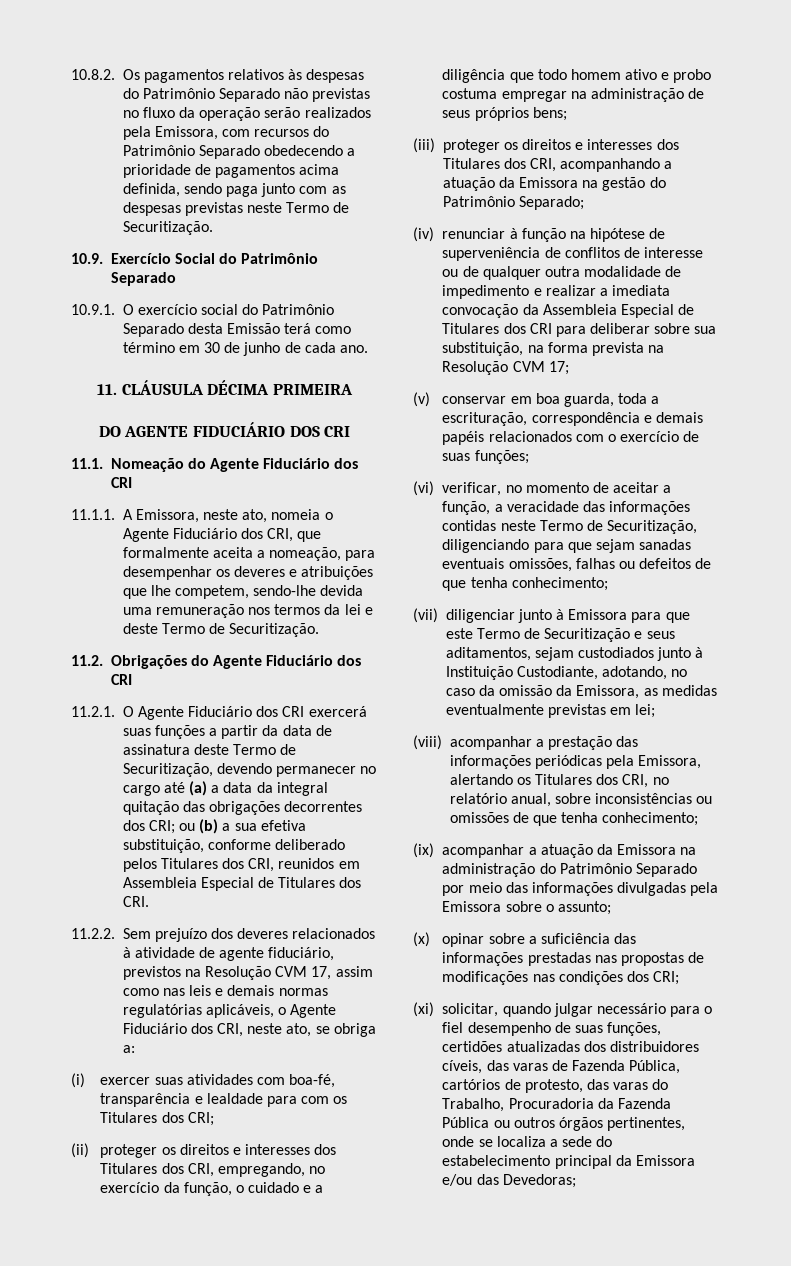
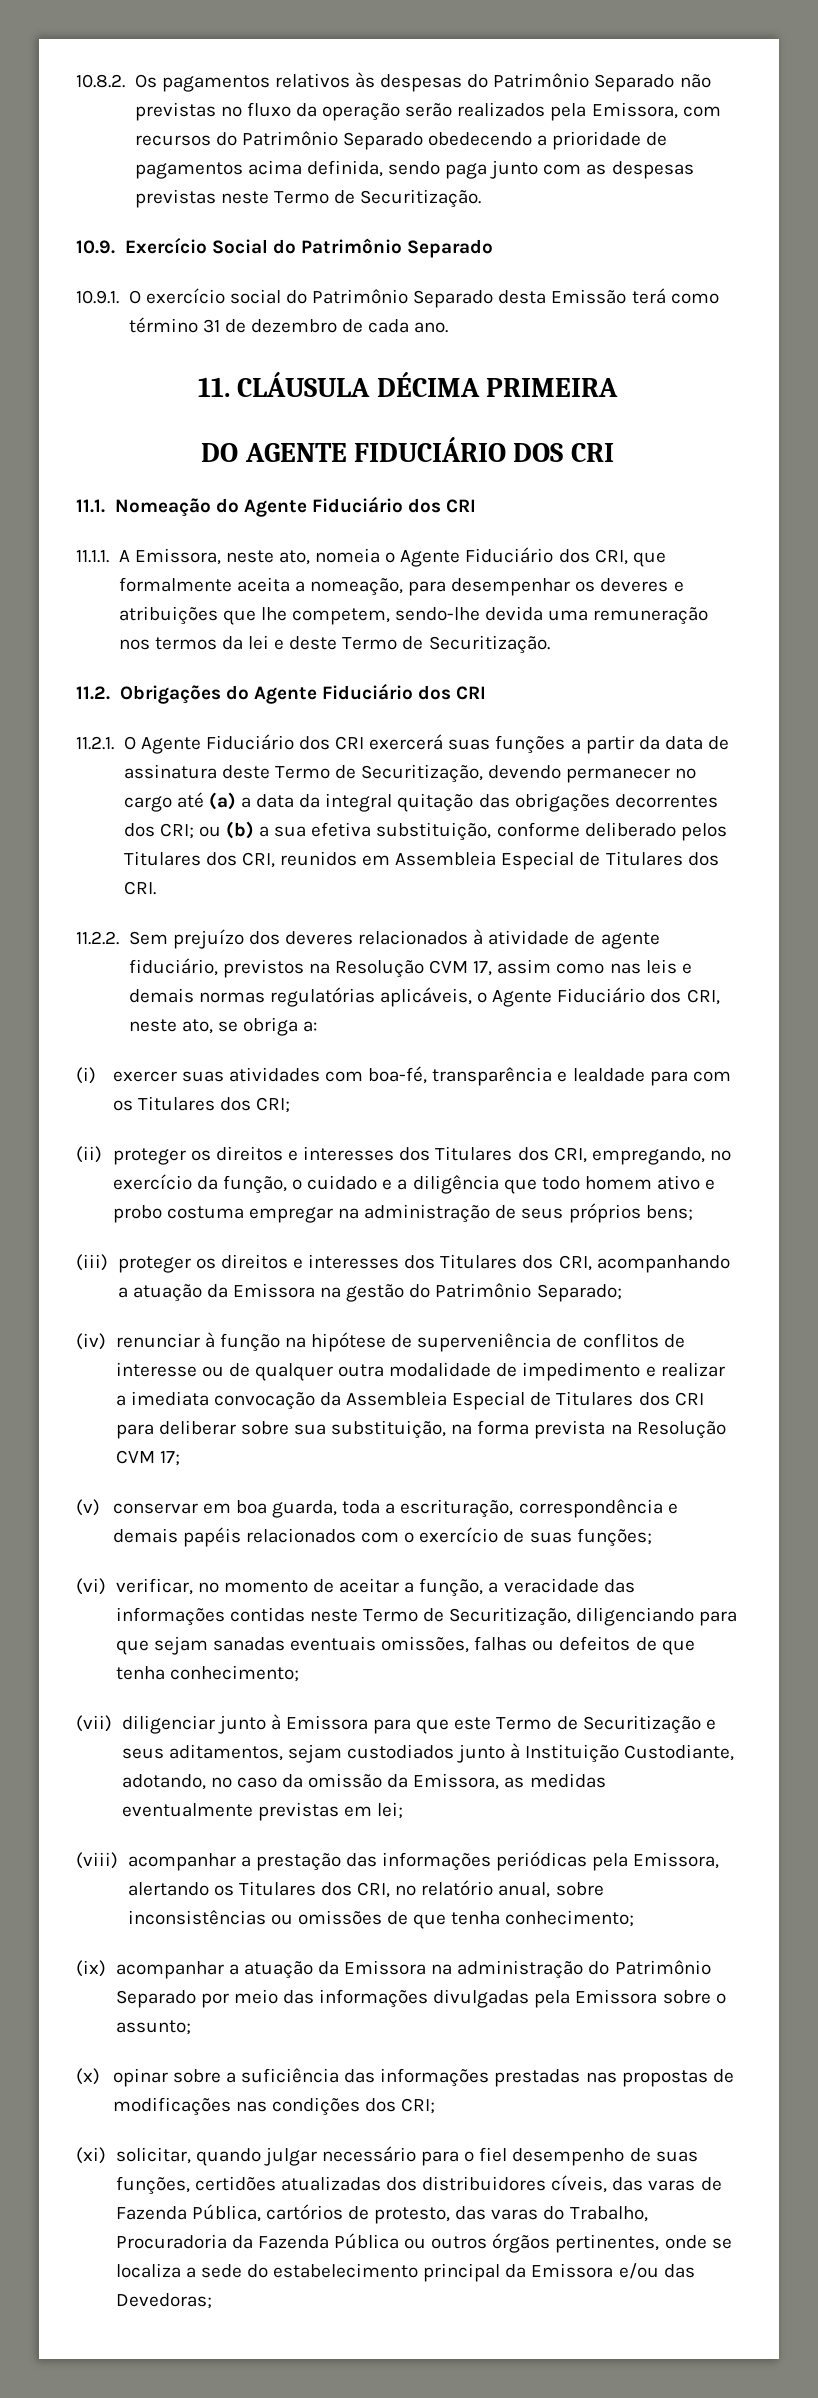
[178,342,281,356] em 30 de junho -> [202,319,337,333] 31 de dezembro

